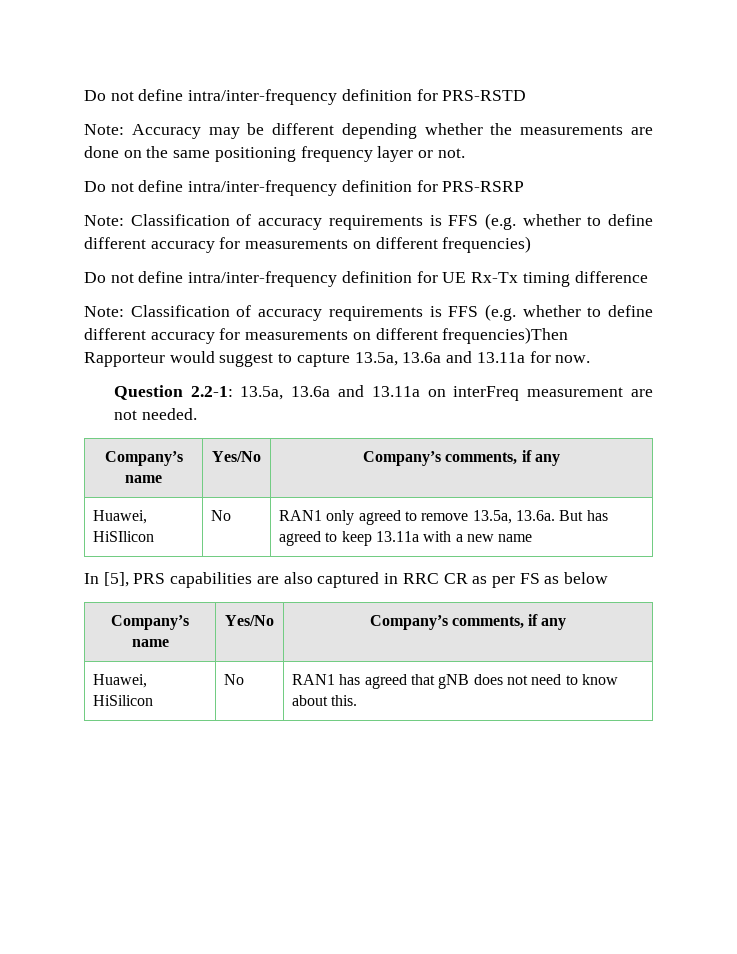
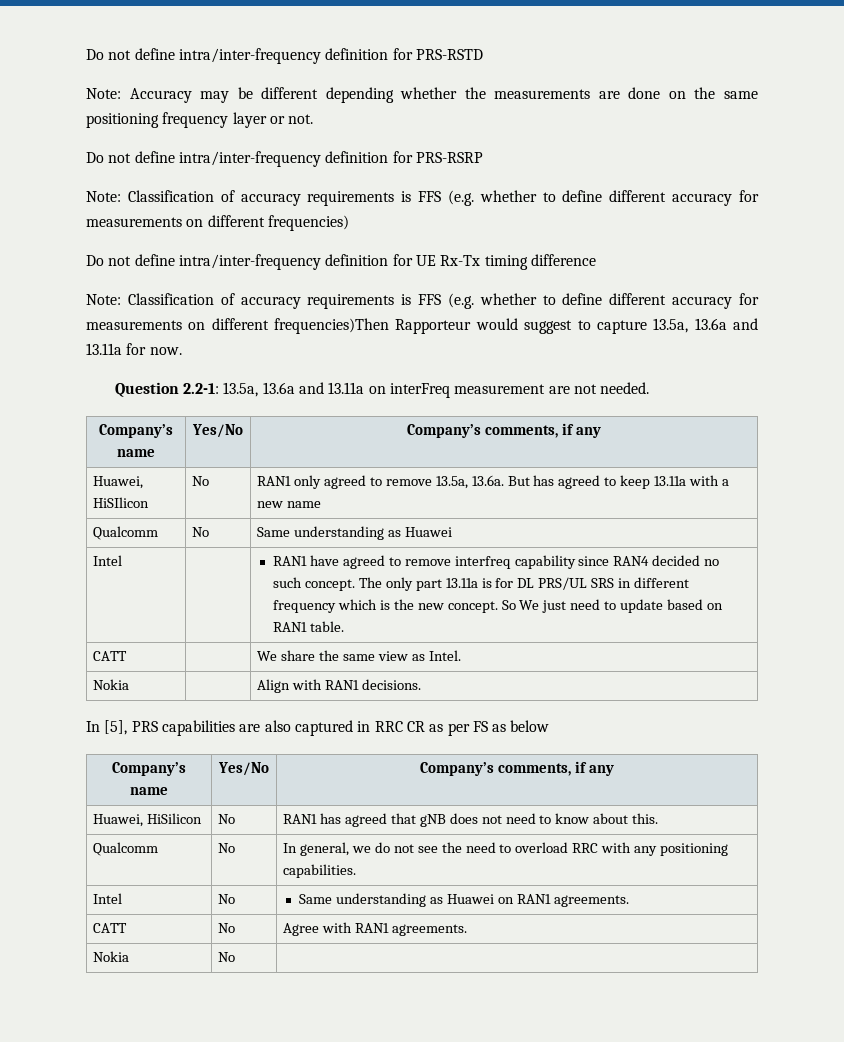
(533, 538) none -> [93,526,159,540] [192,527,210,537] [257,526,452,540] [93,555,123,566] [273,555,720,569] [273,577,690,591] [273,599,723,613] [273,621,344,632] [93,651,128,661] [257,650,461,661] [93,679,130,690] [257,679,421,693] // Qualcomm | No | Same understanding as Huawei // Intel | | RAN1 have agreed to remove interfreq capability since RAN4 decided no such concept. The only part 13.11a is for DL PRS/UL SRS in different frequency which is the new concept. So We just need to update based on RAN1 table. // CATT | | We share the same view as Intel. // Nokia | | Align with RAN1 decisions.
(358, 700) none -> [93,842,159,856] [218,843,236,853] [283,842,729,856] [283,864,357,878] [93,893,123,904] [218,894,236,904] [299,893,629,907] [93,923,128,933] [218,923,236,933] [283,922,467,936] [93,951,130,962] [218,952,236,962] // Qualcomm | No | In general, we do not see the need to overload RRC with any positioning capabilities. // Intel | No | Same understanding as Huawei on RAN1 agreements. // CATT | No | Agree with RAN1 agreements. // Nokia | No |

